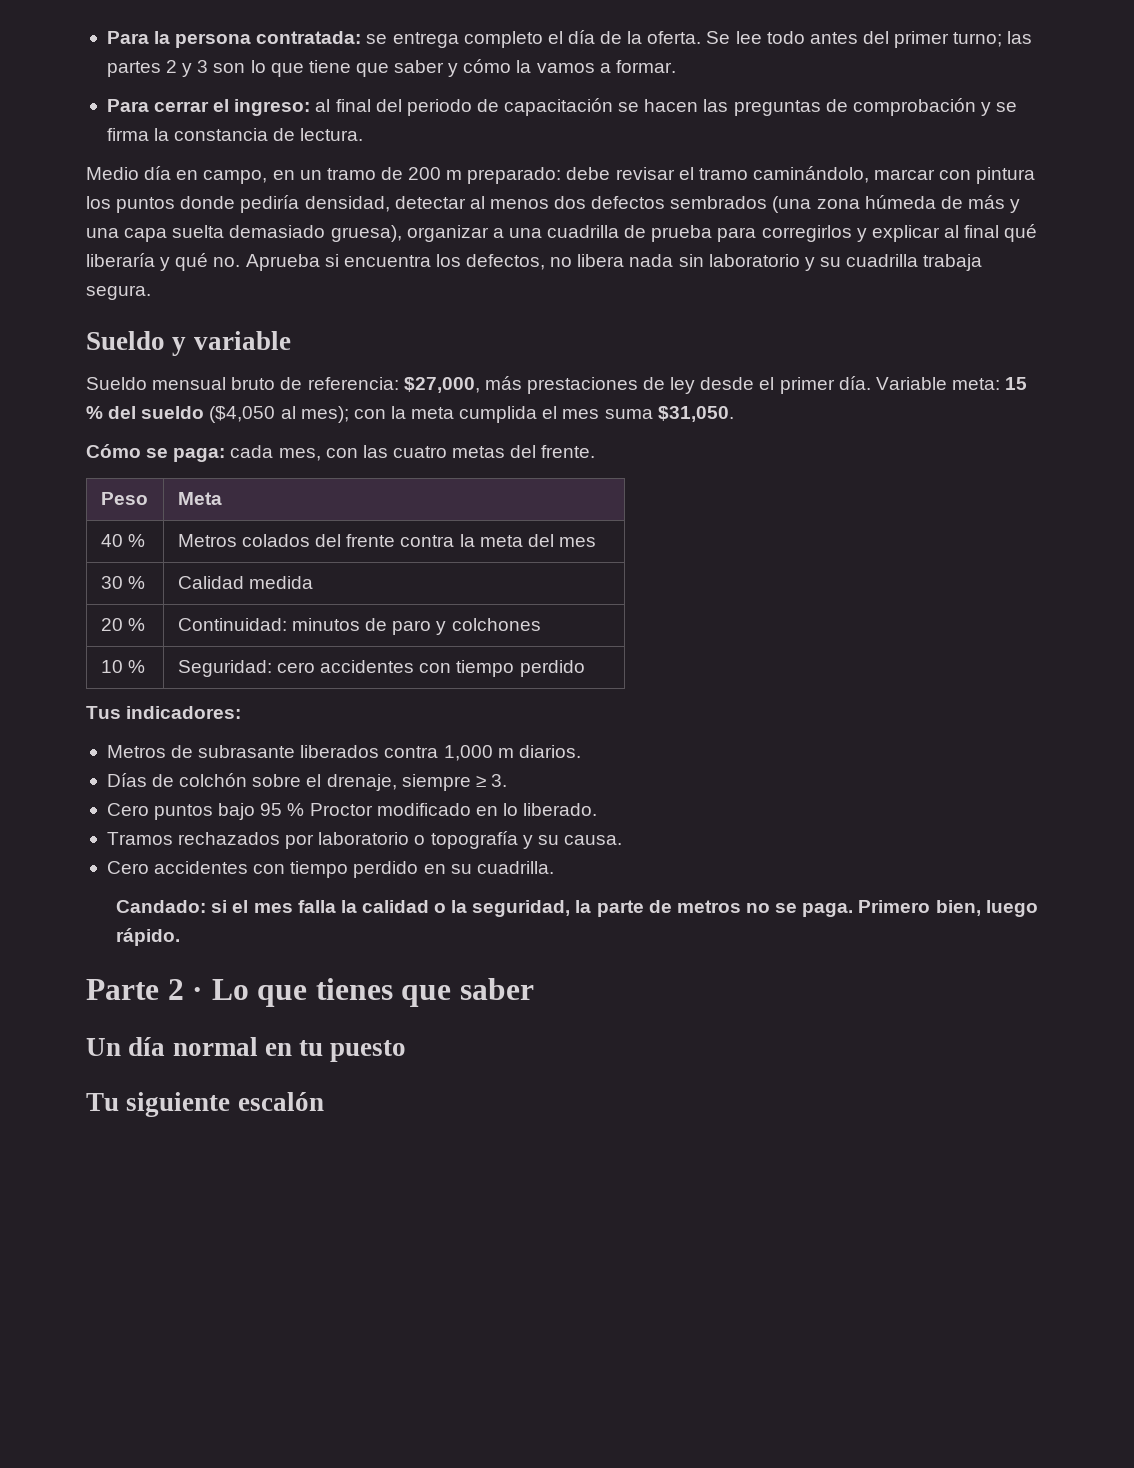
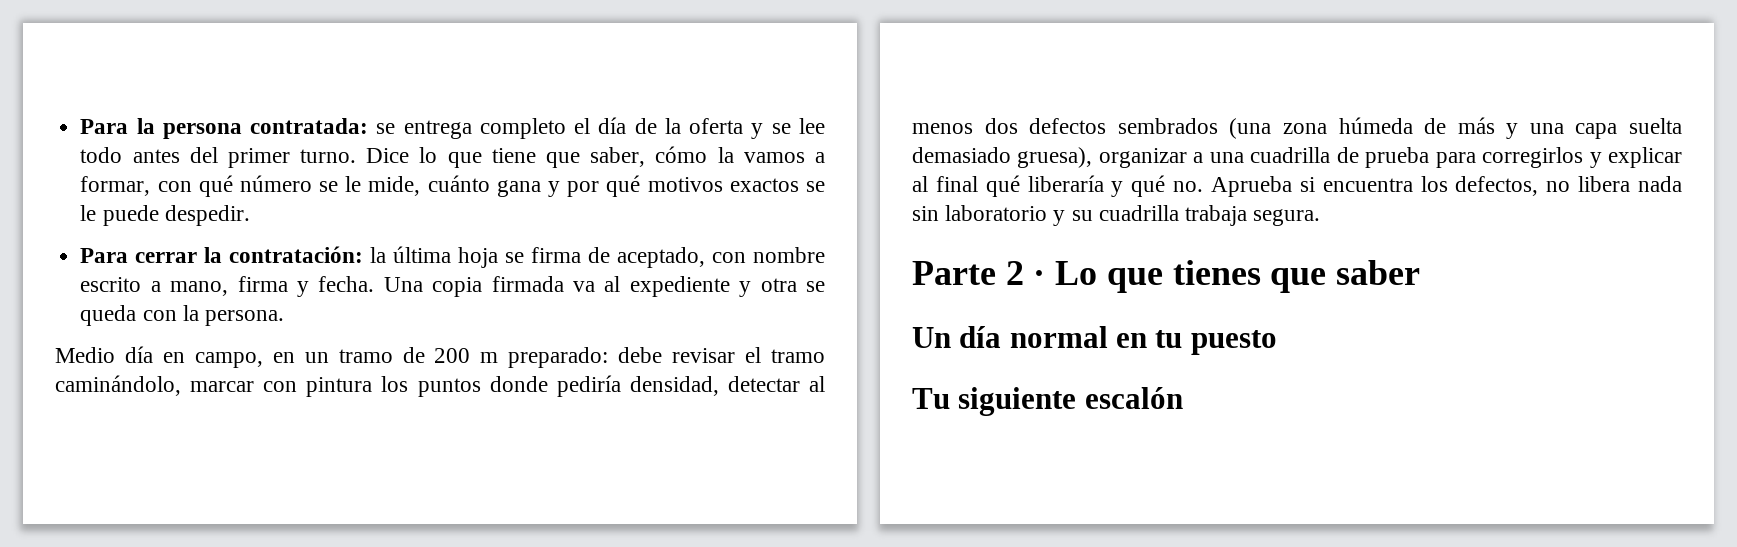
[647,31,731,44] oferta. Se -> [689,118,791,139] oferta y se
[953,31,1033,47] [106,60,246,77] turno; las partes 2 y 3 son -> [300,148,410,163] turno. Dice
[394,60,459,77] saber y -> [590,147,646,167] saber,
[615,60,676,73] [106,98,1018,116] [106,128,364,141] formar. // Para cerrar el ingreso: al final del periodo de capacitación se hacen las preguntas de comprobación y se firma la constancia de lectura. -> [80,175,825,197] [80,205,250,226] [80,246,826,268] [80,276,825,297] [80,305,284,326] formar, con qué número se le mide, cuánto gana y por qué motivos exactos se le puede despedir. // Para cerrar la contratación: la última hoja se firma de aceptado, con nombre escrito a mano, firma y fecha. Una copia firmada va al expediente y otra se queda con la persona.
[86,331,291,356] [86,376,1028,394] [86,406,734,423] [86,444,596,462] [100,492,148,505] [177,492,222,505] [100,534,146,547] [177,534,596,547] [100,576,146,589] [177,576,314,589] [100,618,146,631] [177,618,541,635] [100,660,146,673] [177,660,585,677] [86,706,242,719] [106,745,581,761] [106,773,507,791] [106,803,598,820] [106,831,622,849] [106,861,554,878] [116,900,1038,917] [116,928,181,946] // Sueldo y variable // Sueldo mensual bruto de referencia: $27,000, más prestaciones de ley desde el primer día. Variable meta: 15 % del sueldo ($4,050 al mes); con la meta cumplida el mes suma $31,050. // Cómo se paga: cada mes, con las cuatro metas del frente. // Peso | Meta // 40 % | Metros colados del frente contra la meta del mes // 30 % | Calidad medida // 20 % | Continuidad: minutos de paro y colchones // 10 % | Seguridad: cero accidentes con tiempo perdido // Tus indicadores: // Metros de subrasante liberados contra 1,000 m diarios. // Días de colchón sobre el drenaje, siempre ≥ 3. // Cero puntos bajo 95 % Proctor modificado en lo liberado. // Tramos rechazados por laboratorio o topografía y su causa. // Cero accidentes con tiempo perdido en su cuadrilla. // Candado: si el mes falla la calidad o la seguridad, la parte de metros no se paga. Primero bien, luego rápido. -> (1321, 217) none

